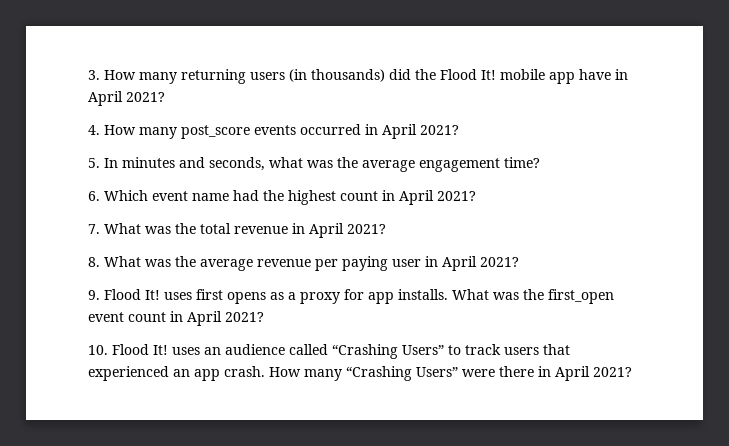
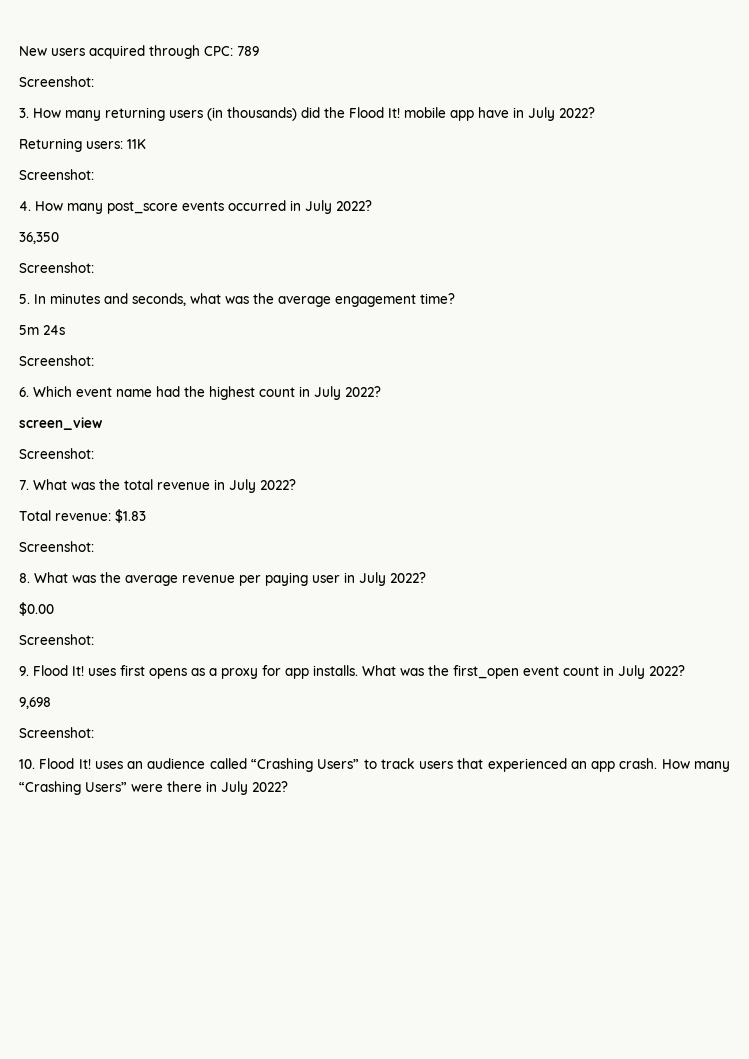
(88, 75) none -> [19,45,259,59] [19,76,94,87] New users acquired through CPC: 789 // Screenshot: //
[88,91,165,106] April 2021? -> [528,107,595,121] [19,138,146,152] [19,169,94,180] July 2022? // Returning users: 11K // Screenshot:
[382,124,459,139] April 2021? -> [305,200,372,214] [19,232,59,244] [19,262,94,273] July 2022? // 36,350 // Screenshot:
(540, 162) none -> [19,325,65,335] [19,355,94,366] // 5m 24s // Screenshot:
[399,190,476,205] April 2021? -> [314,386,381,400] [19,417,102,430] [19,448,94,459] July 2022? // screen_view // Screenshot:
[309,223,386,238] April 2021? -> [229,479,296,493] [19,509,146,523] [19,541,94,552] July 2022? // Total revenue: $1.83 // Screenshot:
[442,256,519,271] April 2021? -> [359,572,426,586] [19,602,54,616] [19,634,94,645] July 2022? // $0.00 // Screenshot:
[187,311,264,326] April 2021? -> [618,665,685,679] [19,697,51,709] [19,727,94,738] July 2022? // 9,698 // Screenshot:
[555,366,632,381] April 2021? -> [221,781,288,795] July 2022?

